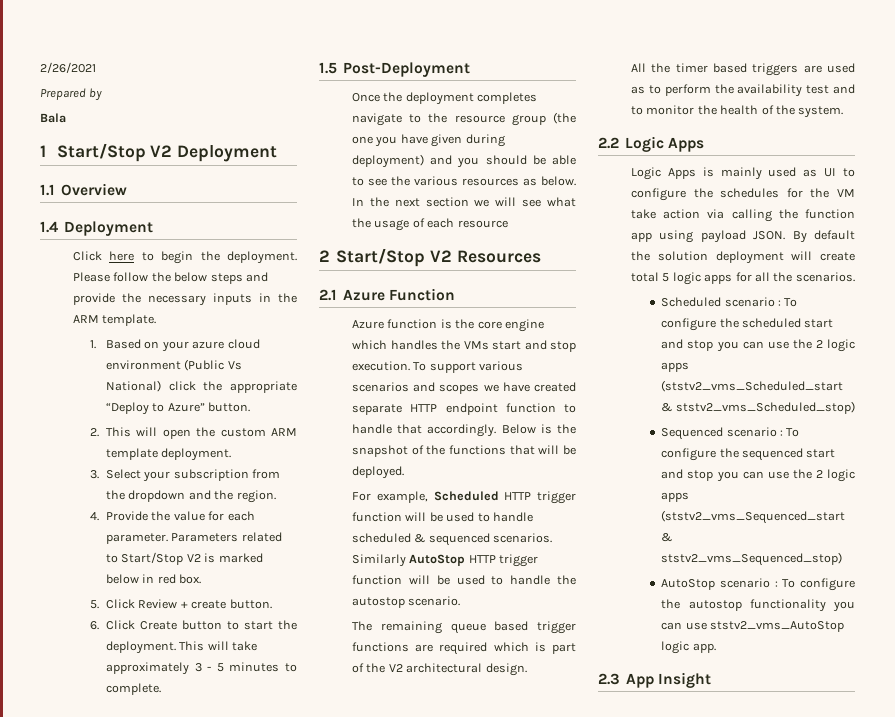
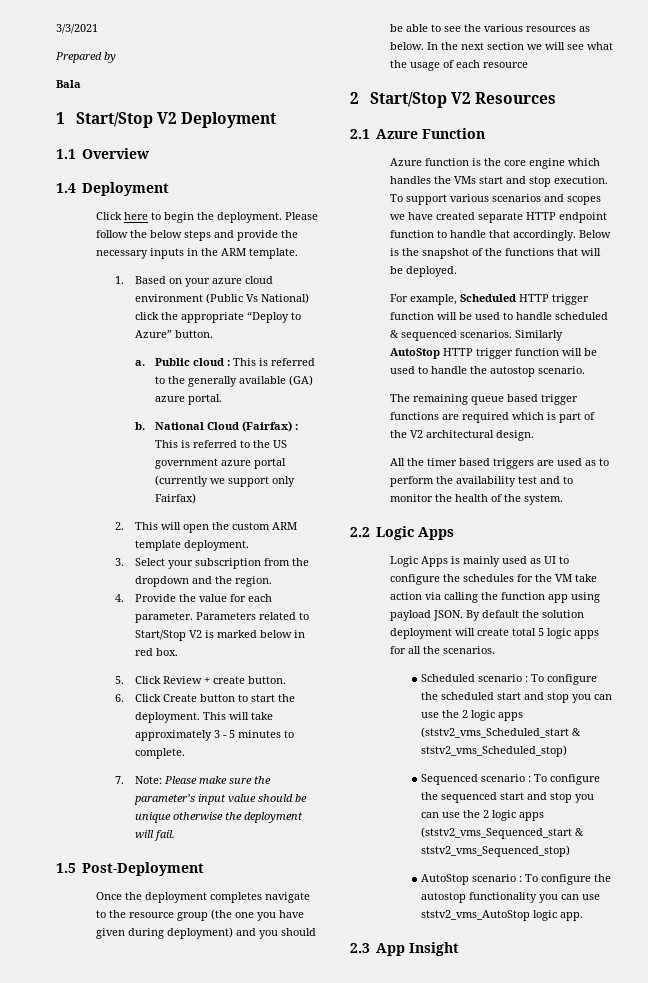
[40,62,96,73] 2/26/2021 -> [56,24,98,34] 3/3/2021
(251, 407) none -> [134,358,315,366] [154,375,313,387] [154,394,222,405] [134,421,298,432] [154,440,287,448] [154,458,286,469] [154,475,295,487] [154,493,196,504] // a. Public cloud : This is referred to the generally available (GA) azure portal. // b. National Cloud (Fairfax) : This is referred to the US government azure portal (currently we support only Fairfax)
(162, 689) none -> [115,776,272,784] [134,794,308,805] [135,812,304,823] [135,830,176,841] // 7. Note: Please make sure the parameter’s input value should be unique otherwise the deployment will fail.

